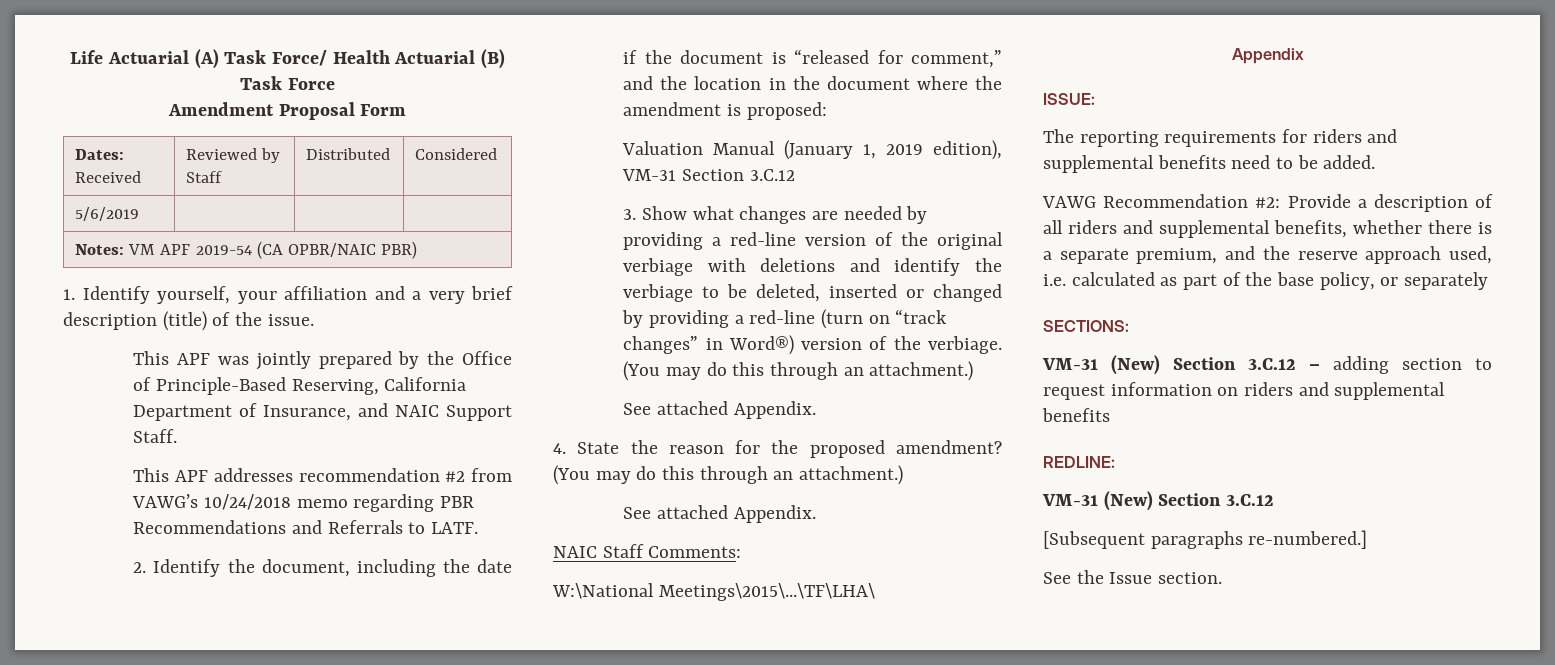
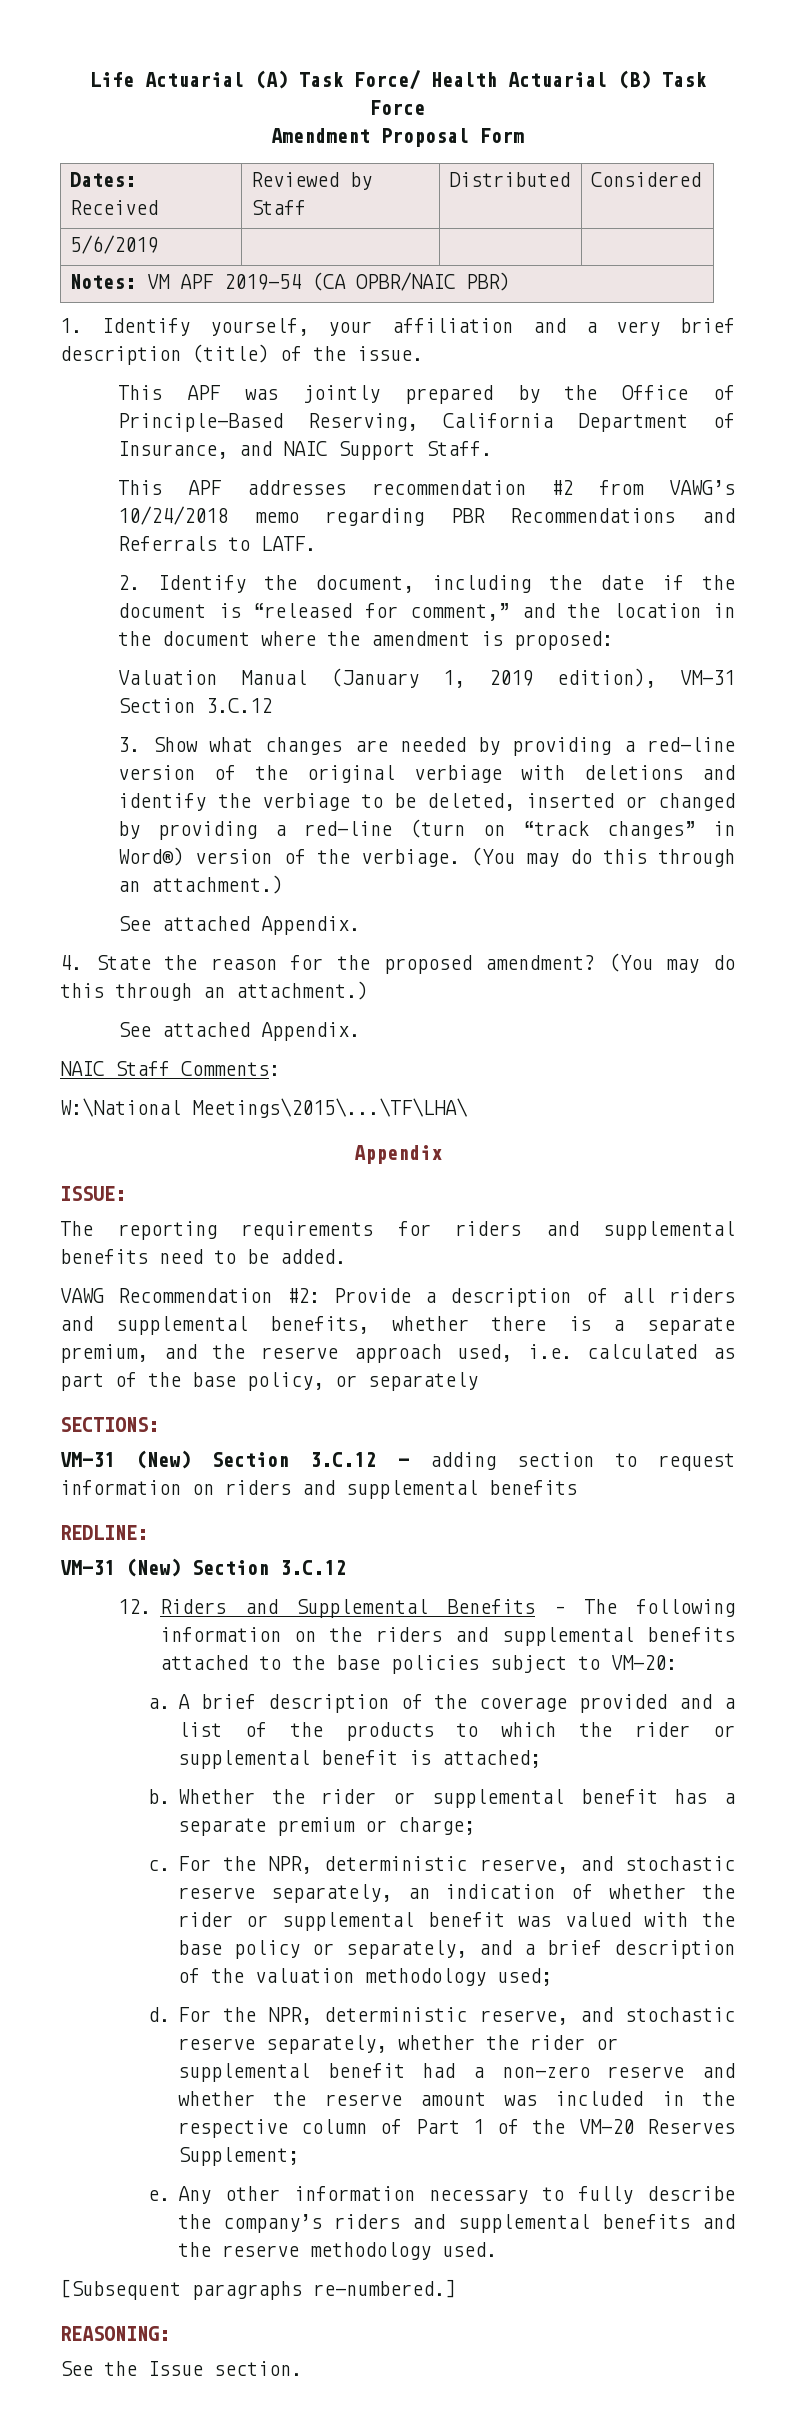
(1275, 500) none -> [118,1599,735,1618] [159,1627,735,1646] [159,1655,677,1674] [147,1694,735,1713] [177,1722,735,1741] [177,1750,541,1769] [147,1789,736,1808] [177,1817,475,1836] [147,1856,735,1874] [177,1884,735,1903] [177,1912,735,1931] [177,1940,735,1959] [177,1968,552,1986] [147,2007,735,2025] [177,2035,618,2054] [177,2063,735,2082] [177,2091,735,2106] [177,2119,735,2138] [177,2147,299,2166] [147,2186,735,2204] [177,2214,735,2233] [177,2242,497,2260] // 12. Riders and Supplemental Benefits – The following information on the riders and supplemental benefits attached to the base policies subject to VM-20: // a. A brief description of the coverage provided and a list of the products to which the rider or supplemental benefit is attached; // b. Whether the rider or supplemental benefit has a separate premium or charge; // c. For the NPR, deterministic reserve, and stochastic reserve separately, an indication of whether the rider or supplemental benefit was valued with the base policy or separately, and a brief description of the valuation methodology used; // d. For the NPR, deterministic reserve, and stochastic reserve separately, whether the rider or supplemental benefit had a non-zero reserve and whether the reserve amount was included in the respective column of Part 1 of the VM-20 Reserves Supplement; // e. Any other information necessary to fully describe the company’s riders and supplemental benefits and the reserve methodology used.
(1368, 539) none -> [60,2326,170,2341] // REASONING:

